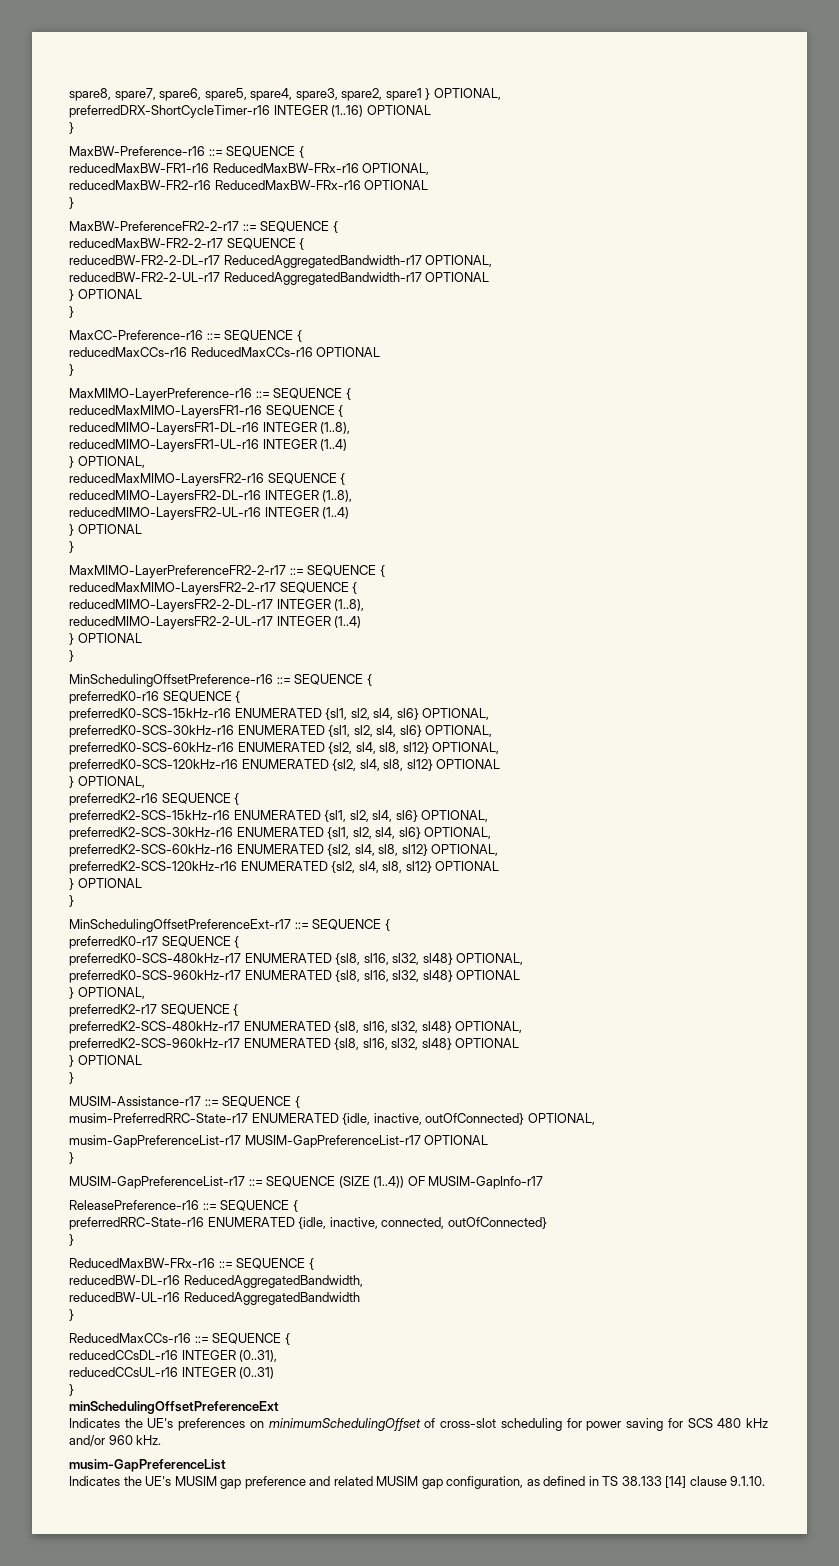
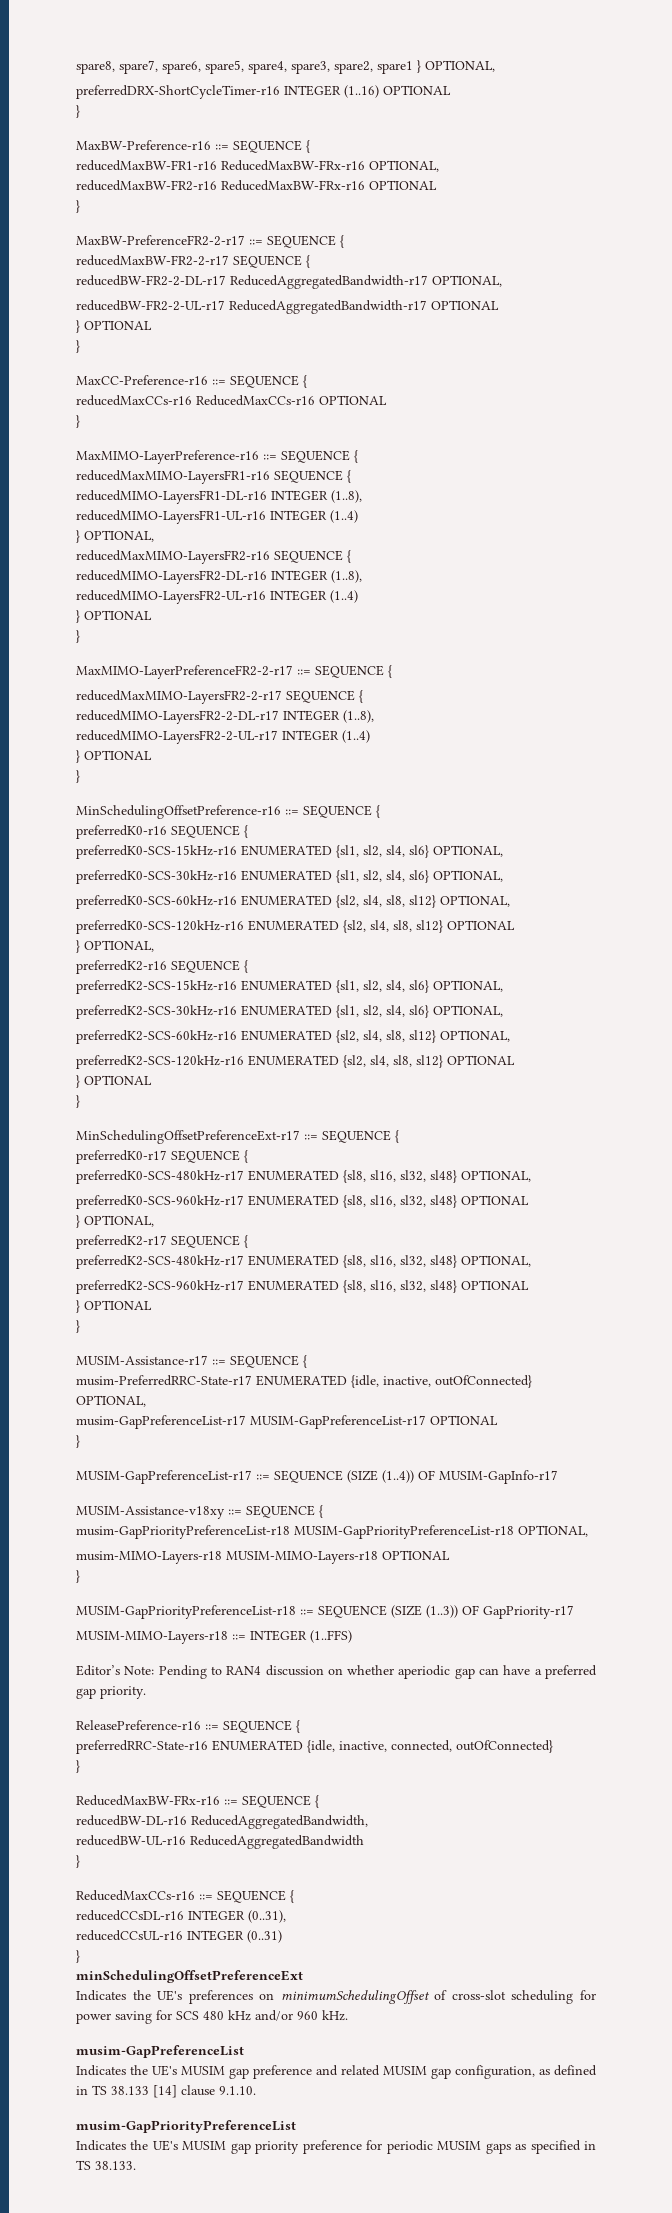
(544, 1182) none -> [76,1505,323,1519] [76,1525,588,1539] [76,1550,450,1564] [76,1570,80,1583] [76,1605,574,1619] [76,1630,352,1644] [76,1665,598,1679] [76,1686,146,1699] // MUSIM-Assistance-v18xy ::= SEQUENCE { // musim-GapPriorityPreferenceList-r18 MUSIM-GapPriorityPreferenceList-r18 OPTIONAL, // musim-MIMO-Layers-r18 MUSIM-MIMO-Layers-r18 OPTIONAL // } // MUSIM-GapPriorityPreferenceList-r18 ::= SEQUENCE (SIZE (1..3)) OF GapPriority-r17 // MUSIM-MIMO-Layers-r18 ::= INTEGER (1..FFS) // Editor’s Note: Pending to RAN4 discussion on whether aperiodic gap can have a preferred gap priority.
(766, 1481) none -> [76,2120,296,2133] [76,2140,596,2154] [76,2160,136,2170] // musim-GapPriorityPreferenceList // Indicates the UE's MUSIM gap priority preference for periodic MUSIM gaps as specified in TS 38.133.

